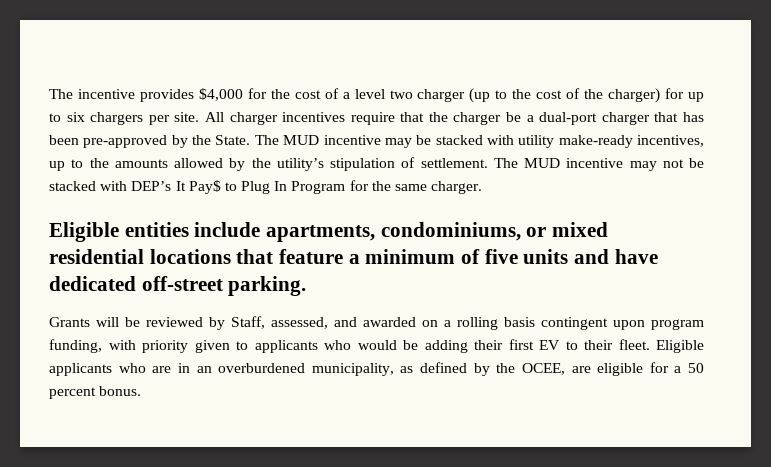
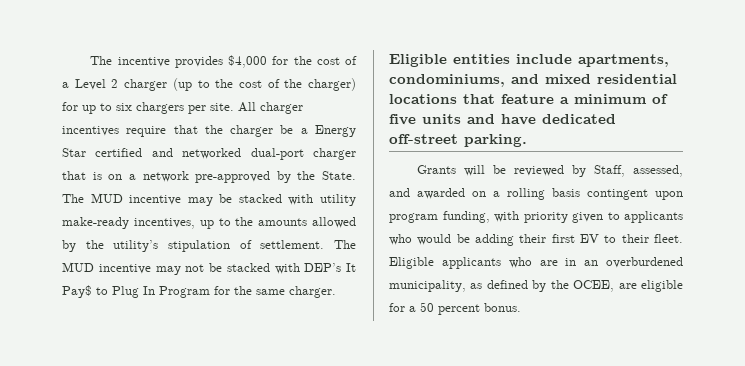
[354,89,413,99] level two -> [74,79,119,90] Level 2
[539,112,704,125] [49,135,79,145] dual-port charger that has been -> [315,125,356,137] [62,148,356,160] [62,171,189,182] Energy Star certified and networked dual-port charger that is on a network
[526,227,547,237] or -> [511,74,539,84] and

